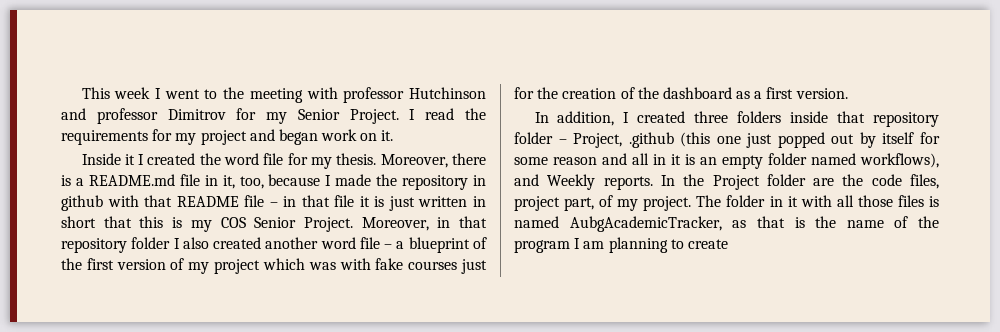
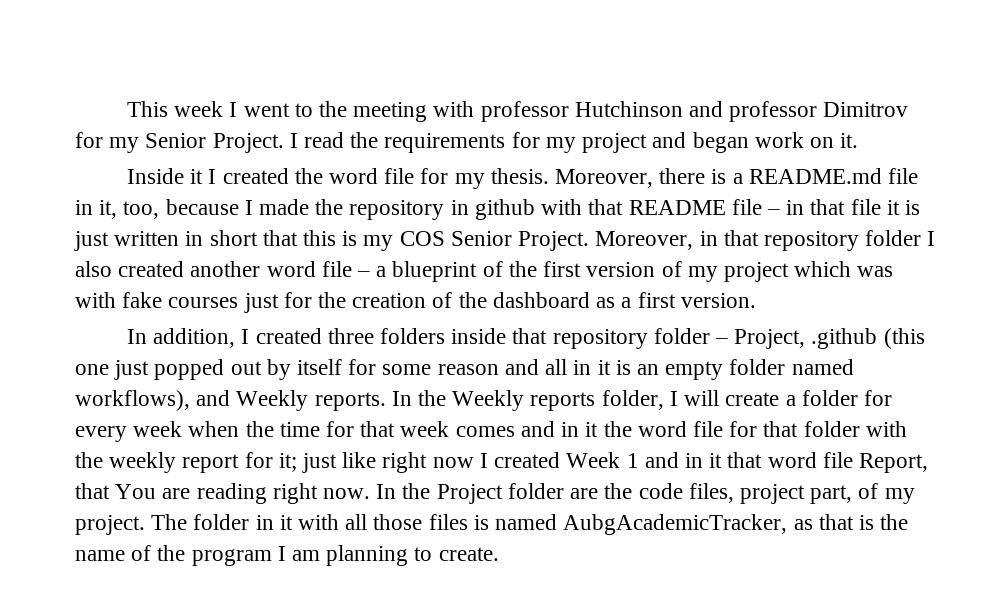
(705, 180) none -> [452,390,892,411] [75,421,907,442] [75,452,928,473] [75,483,431,504] Weekly reports folder, I will create a folder for every week when the time for that week comes and in it the word file for that folder with the weekly report for it; just like right now I created Week 1 and in it that word file Report, that You are reading right now. In the
[687,239,728,249] create -> [438,547,499,561] create.

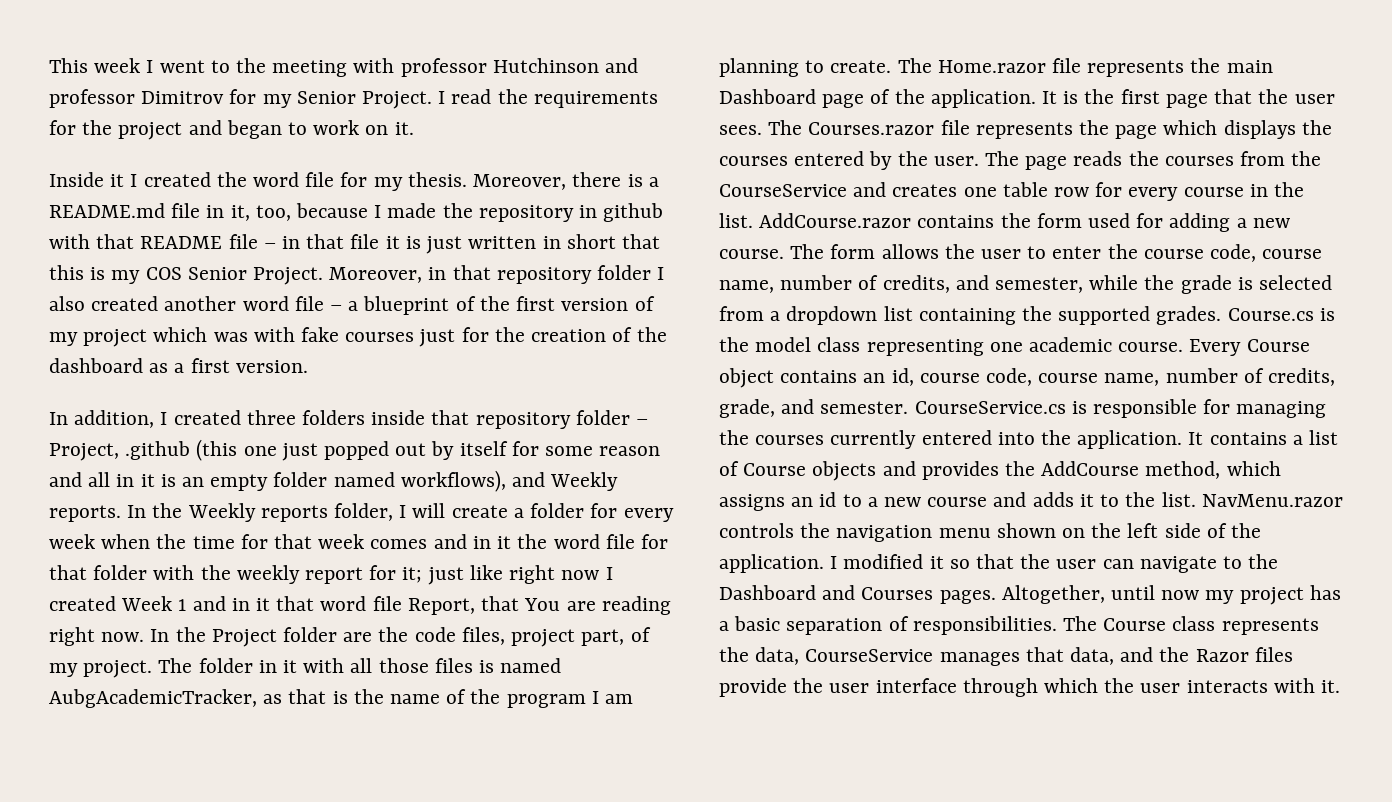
[545,137,576,153] my -> [82,120,113,135] the
(749, 142) none -> [288,122,308,135] to
(499, 554) none -> [897,58,1273,77] [719,89,1335,108] [719,120,1332,139] [719,151,1322,170] [719,182,1305,201] [719,213,1290,232] [719,244,1323,262] [719,275,1333,294] [719,306,1335,325] [719,337,1310,356] [719,368,1336,388] [719,399,1327,418] [719,430,1339,449] [719,461,1281,481] [719,492,1343,511] [719,523,1262,542] [719,554,1279,573] [719,585,1341,605] [719,616,1319,635] [719,647,1293,666] [719,678,1341,697] The Home.razor file represents the main Dashboard page of the application. It is the first page that the user sees. The Courses.razor file represents the page which displays the courses entered by the user. The page reads the courses from the CourseService and creates one table row for every course in the list. AddCourse.razor contains the form used for adding a new course. The form allows the user to enter the course code, course name, number of credits, and semester, while the grade is selected from a dropdown list containing the supported grades. Course.cs is the model class representing one academic course. Every Course object contains an id, course code, course name, number of credits, grade, and semester. CourseService.cs is responsible for managing the courses currently entered into the application. It contains a list of Course objects and provides the AddCourse method, which assigns an id to a new course and adds it to the list. NavMenu.razor controls the navigation menu shown on the left side of the application. I modified it so that the user can navigate to the Dashboard and Courses pages. Altogether, until now my project has a basic separation of responsibilities. The Course class represents the data, CourseService manages that data, and the Razor files provide the user interface through which the user interacts with it.

